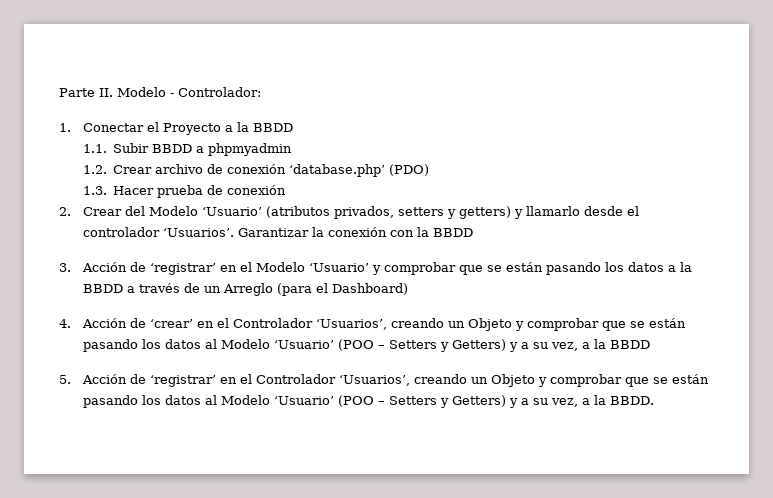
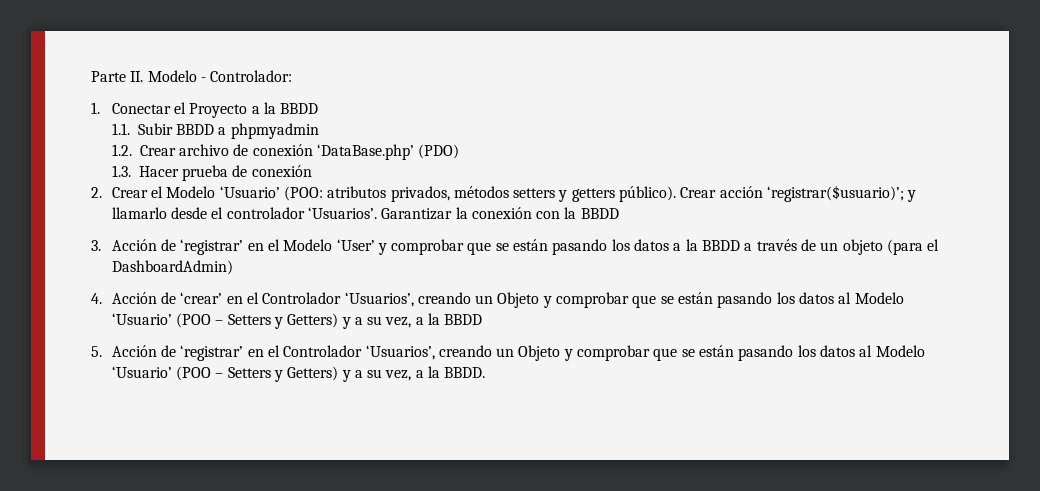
[289,164,386,177] ‘database.php’ -> [316,144,414,160] ‘DataBase.php’
[124,206,511,219] del Modelo ‘Usuario’ (atributos privados, setters y getters) -> [150,185,905,202] el Modelo ‘Usuario’ (POO: atributos privados, métodos setters y getters público). Crear acción ‘registrar($usuario)’;
[308,263,369,272] ‘Usuario’ -> [336,239,375,251] ‘User’
[222,283,273,296] Arreglo -> [842,239,883,255] objeto
[331,283,408,295] Dashboard) -> [111,260,233,275] DashboardAdmin)

